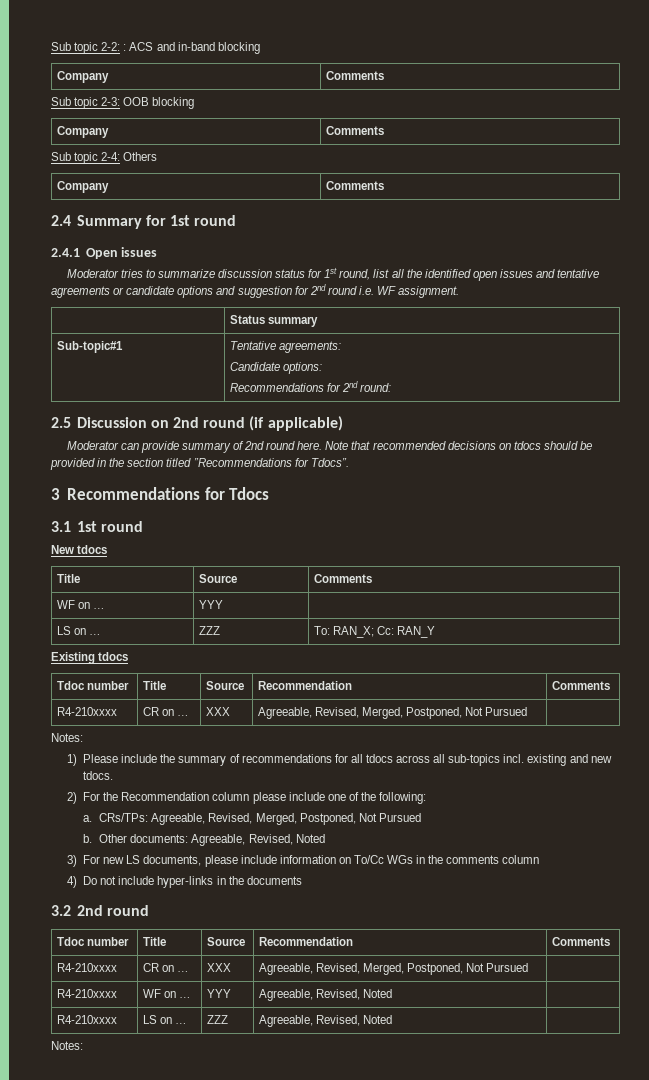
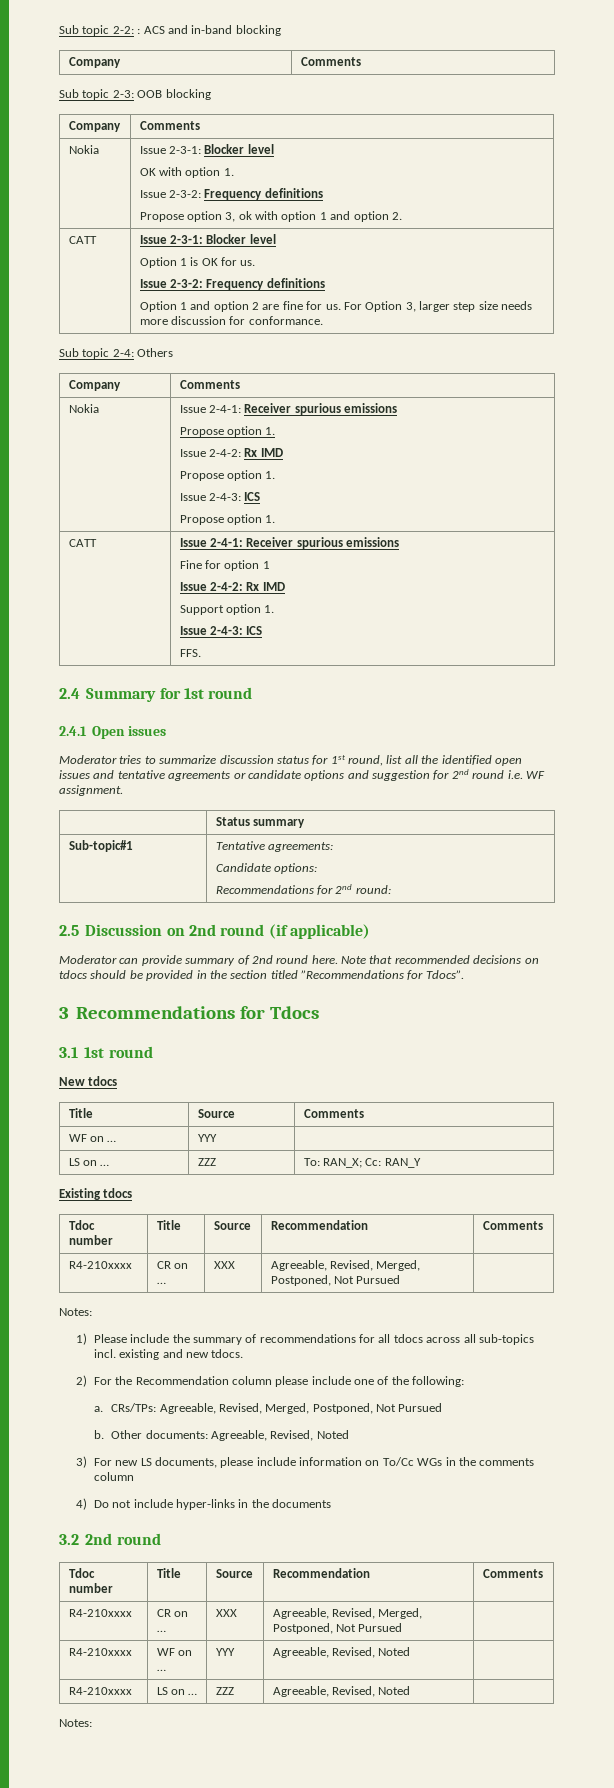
(384, 130) none -> [68,145,99,154] [139,144,274,154] [139,167,234,178] [139,188,323,200] [139,211,402,222] [68,236,97,244] [139,234,276,244] [139,257,256,268] [139,278,325,290] [139,301,533,312] [139,316,323,325] // Nokia | Issue 2-3-1: Blocker level // OK with option 1. // Issue 2-3-2: Frequency definitions // Propose option 3, ok with option 1 and option 2. // CATT | Issue 2-3-1: Blocker level // Option 1 is OK for us. // Issue 2-3-2: Frequency definitions // Option 1 and option 2 are fine for us. For Option 3, larger step size needs more discussion for conformance.
(384, 185) none -> [68,404,99,413] [179,403,398,415] [179,426,276,437] [179,448,283,457] [179,470,276,481] [179,492,261,501] [179,514,276,525] [68,539,97,547] [179,537,400,549] [179,560,270,571] [179,582,285,591] [179,604,275,615] [179,626,263,635] [179,649,201,657] // Nokia | Issue 2-4-1: Receiver spurious emissions // Propose option 1. // Issue 2-4-2: Rx IMD // Propose option 1. // Issue 2-4-3: ICS // Propose option 1. // CATT | Issue 2-4-1: Receiver spurious emissions // Fine for option 1 // Issue 2-4-2: Rx IMD // Support option 1. // Issue 2-4-3: ICS // FFS.

